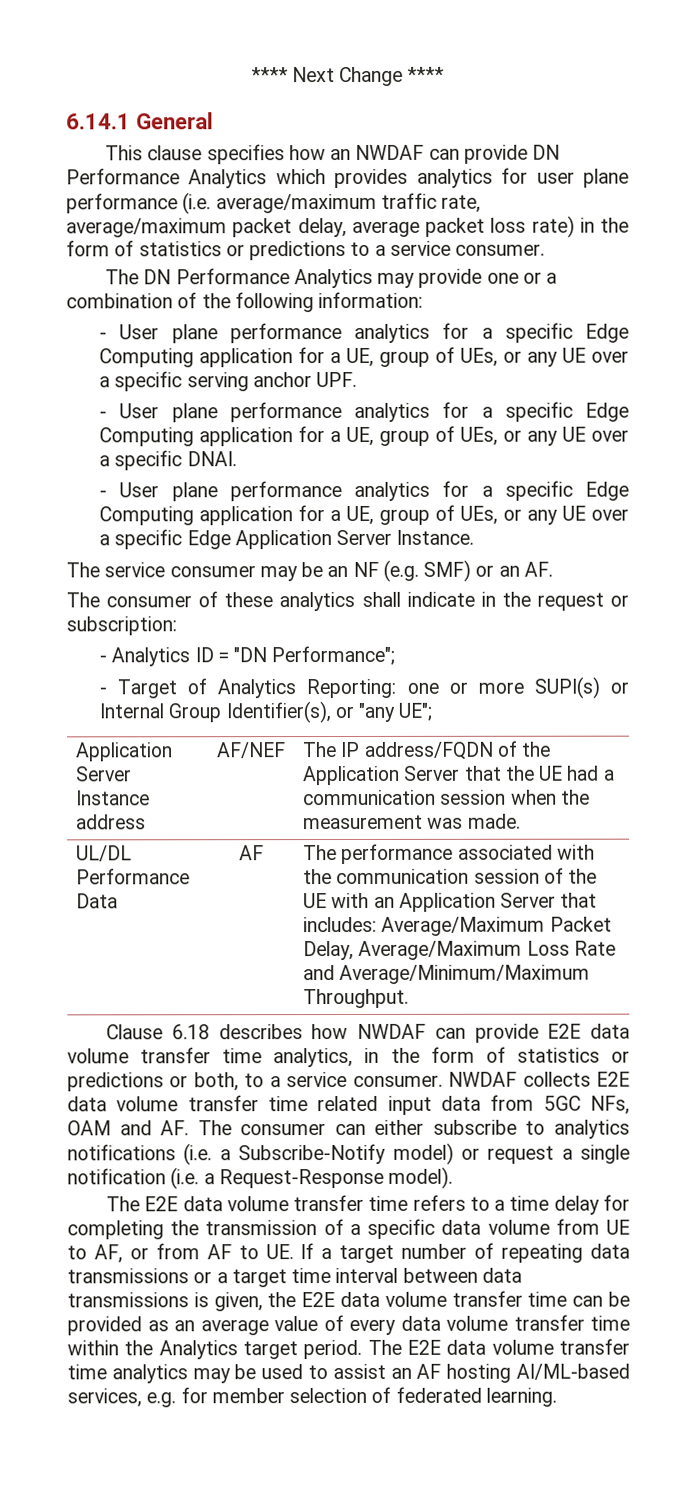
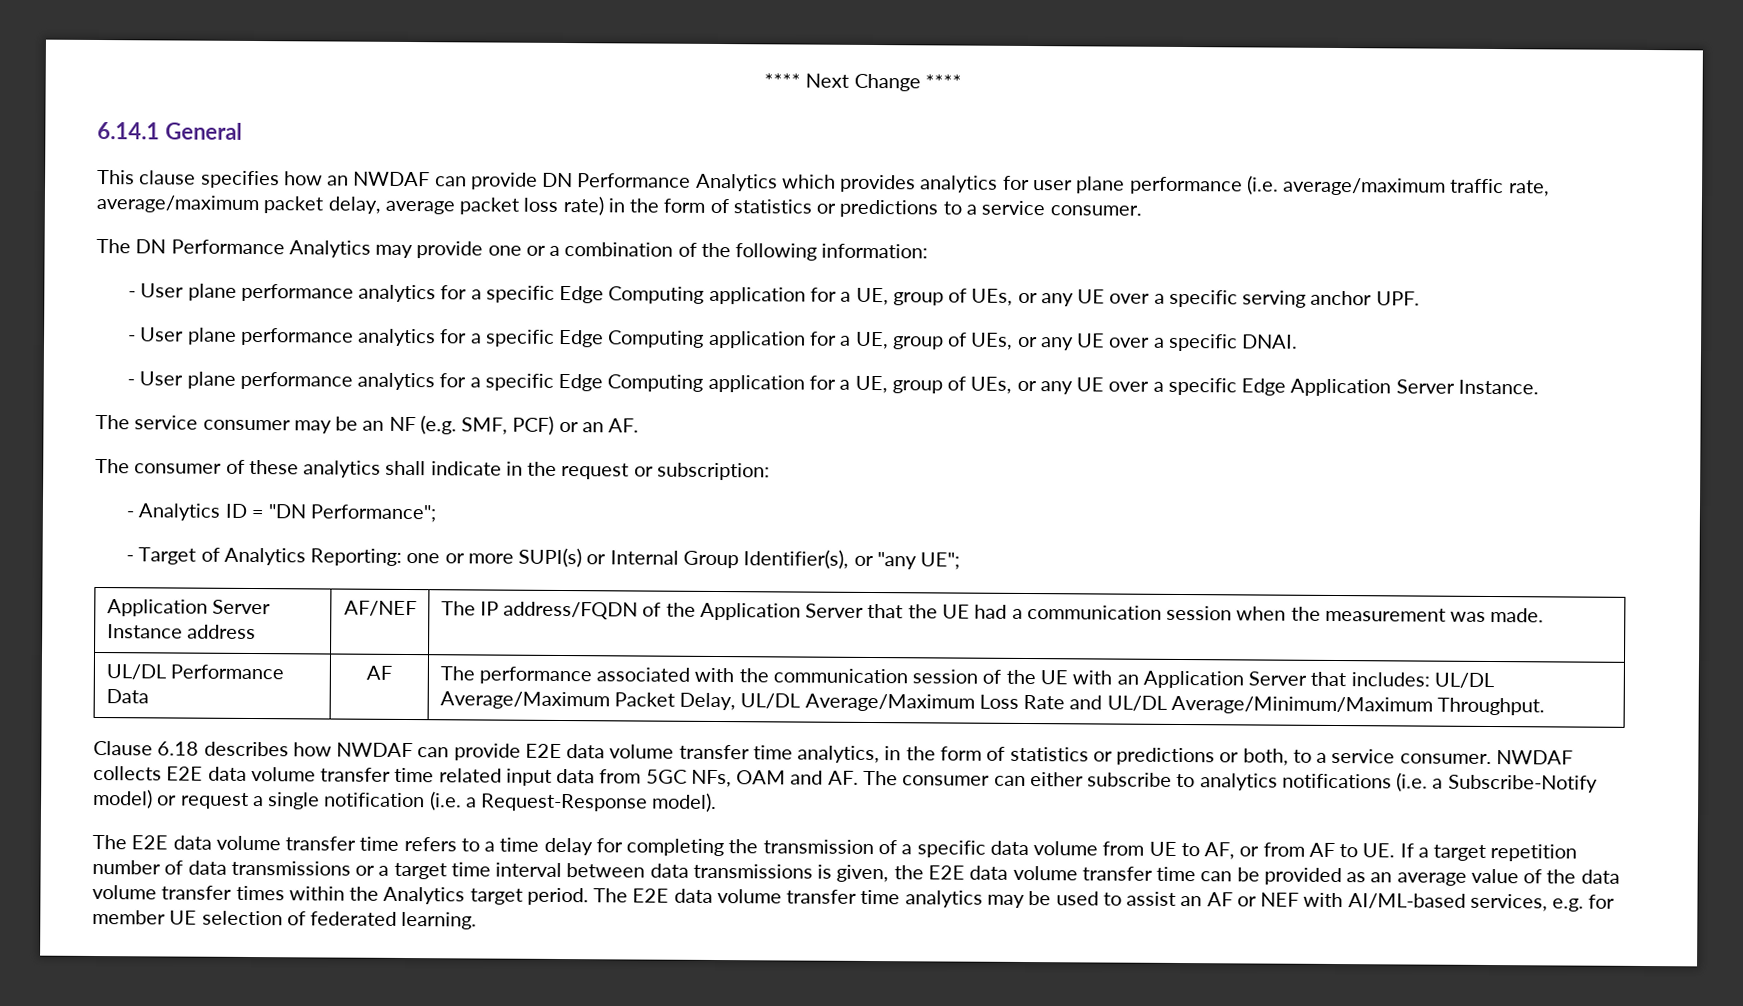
[423,559,472,582] SMF) -> [461,415,555,435] SMF, PCF)
(378, 924) none -> [1433,672,1494,689] UL/DL
(355, 950) none -> [740,693,801,709] UL/DL
(336, 973) none -> [1106,695,1167,711] UL/DL
(395, 1254) none -> [1490,844,1578,862] repetition
[501,1243,584,1263] repeating -> (184, 867) none
[349,1314,630,1336] every data volume transfer time -> [1546,869,1620,884] [92,884,285,901] the data volume transfer times
[446,1363,512,1383] hosting -> [1236,892,1344,908] or NEF with
(285, 1396) none -> [169,910,198,925] UE

